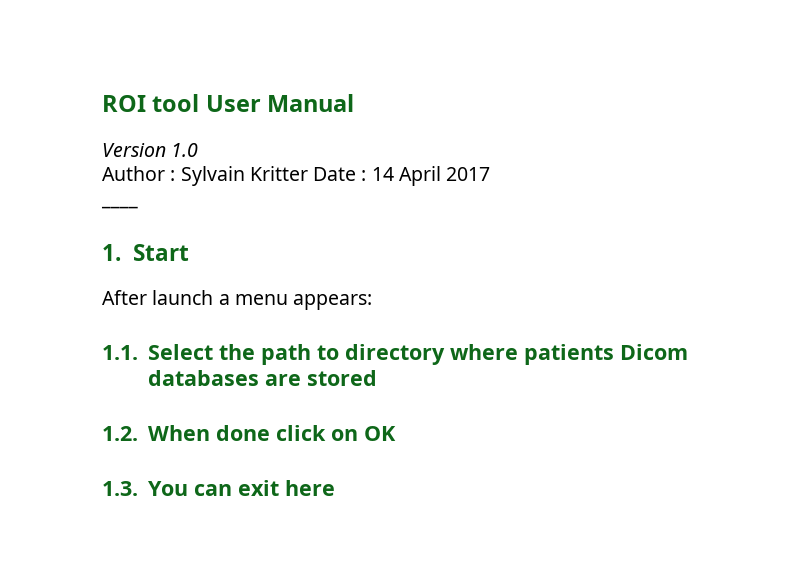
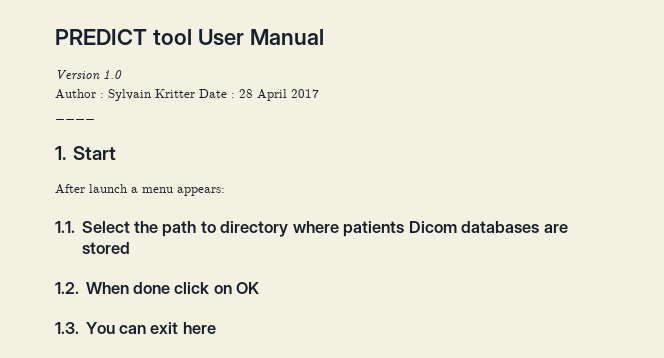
[102,95,146,112] ROI -> [55,29,147,45] PREDICT
[371,167,394,181] 14 -> [239,89,253,98] 28

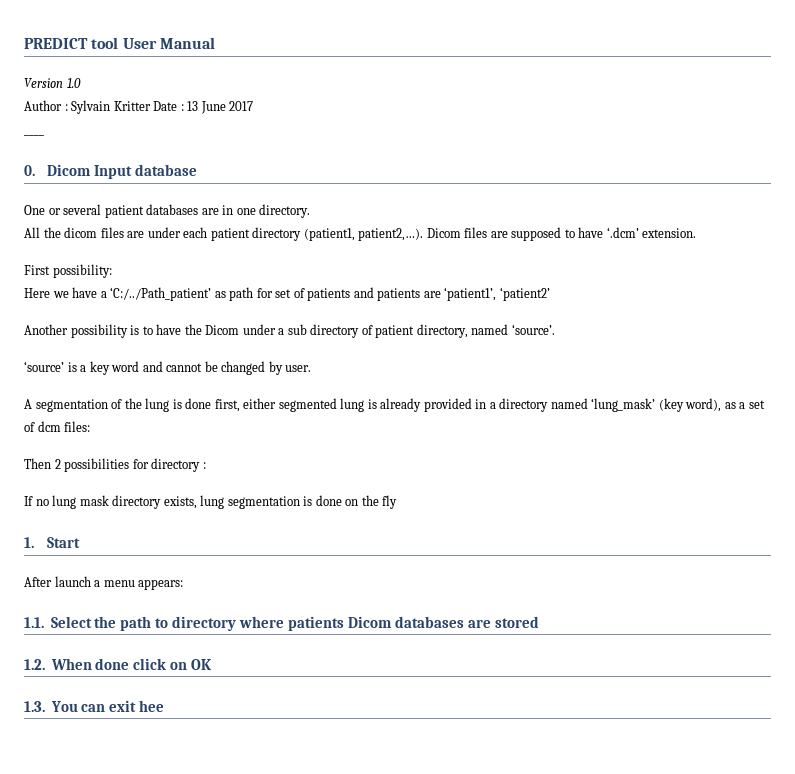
[239,89,287,101] 28 April -> [187,101,226,114] 13 June
(95, 118) none -> [24,164,198,179] [24,204,311,218] [24,227,697,241] [24,264,112,278] [24,287,550,301] [24,324,555,338] [24,361,312,375] [24,398,765,412] [24,421,91,432] [24,458,206,472] [24,495,398,509] // 0. Dicom Input database // One or several patient databases are in one directory. // All the dicom files are under each patient directory (patient1, patient2,…). Dicom files are supposed to have ‘.dcm’ extension. // First possibility: // Here we have a ‘C:/../Path_patient’ as path for set of patients and patients are ‘patient1’, ‘patient2’ // Another possibility is to have the Dicom under a sub directory of patient directory, named ‘source’. // ‘source’ is a key word and cannot be changed by user. // A segmentation of the lung is done first, either segmented lung is already provided in a directory named ‘lung_mask’ (key word), as a set of dcm files: // Then 2 possibilities for directory : // If no lung mask directory exists, lung segmentation is done on the fly
[182,322,216,334] here -> [139,700,165,712] hee

